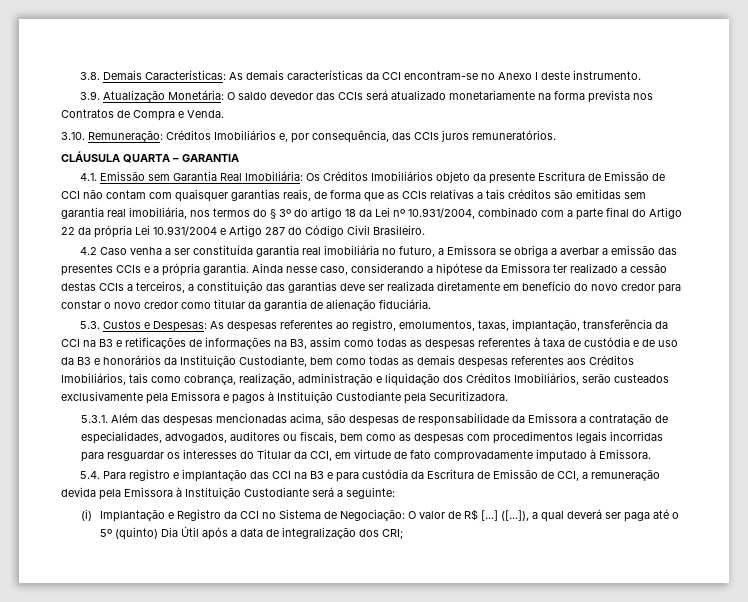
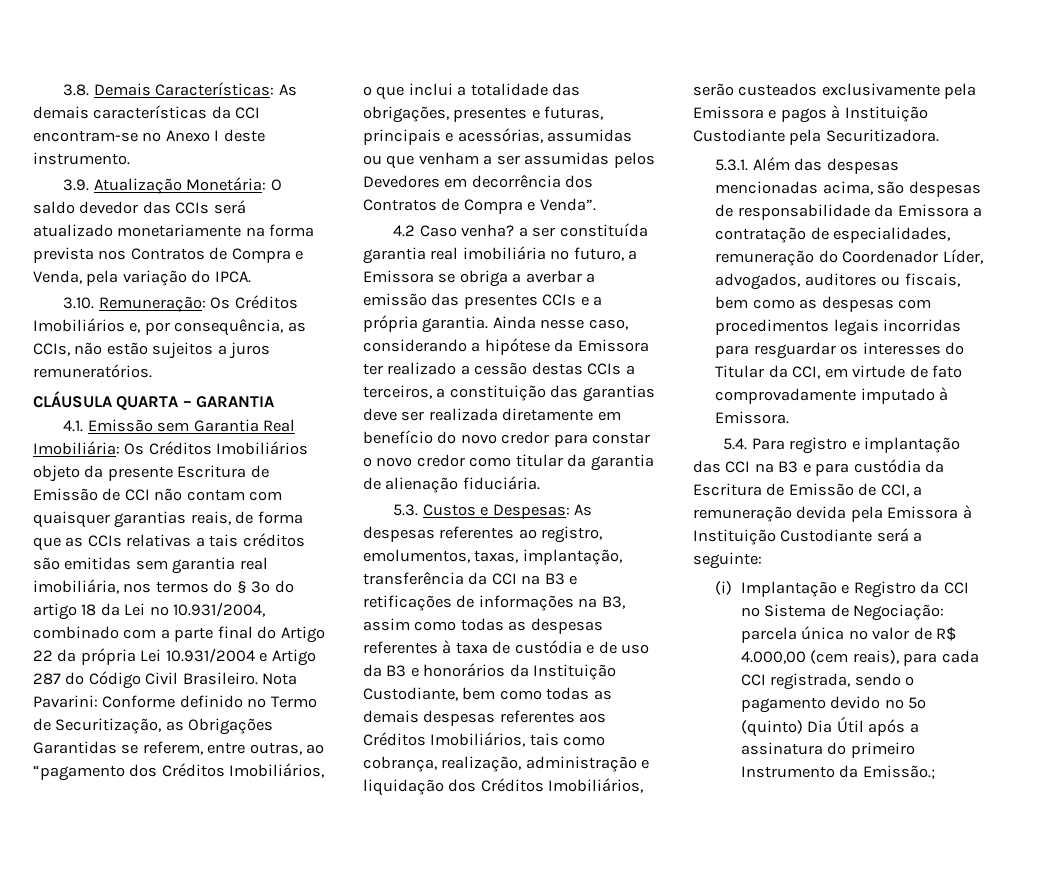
[187,110,224,118] Venda. -> [33,270,251,286] Venda, pela variação do IPCA.
(163, 136) none -> [210,297,231,309] Os
[392,132,439,140] das CCIs -> [287,322,306,332] [33,342,227,359] as CCIs, não estão sujeitos a
(425, 230) none -> [262,673,298,685] [33,695,317,708] [33,718,274,735] [33,741,325,755] [33,763,325,781] [363,83,581,100] [363,106,604,123] [363,128,633,145] [363,152,655,169] [363,174,594,188] [363,198,596,214] Nota Pavarini: Conforme definido no Termo de Securitização, as Obrigações Garantidas se referem, entre outras, ao “pagamento dos Créditos Imobiliários, o que inclui a totalidade das obrigações, presentes e futuras, principais e acessórias, assumidas ou que venham a ser assumidas pelos Devedores em decorrência dos Contratos de Compra e Venda”.
[130,247,163,255] venha -> [461,224,515,237] venha?
(162, 437) none -> [715,249,983,266] remuneração do Coordenador Líder,
[408,509,680,522] O valor de R$ [...] ([...]), a qual deverá ser paga até o -> [740,626,956,643] [740,650,979,666] [740,673,915,690] [740,696,904,713] parcela única no valor de R$ 4.000,00 (cem reais), para cada CCI registrada, sendo o pagamento devido no
[240,527,404,539] data de integralização dos CRI; -> [740,742,915,758] [740,765,935,779] assinatura do primeiro Instrumento da Emissão.;

